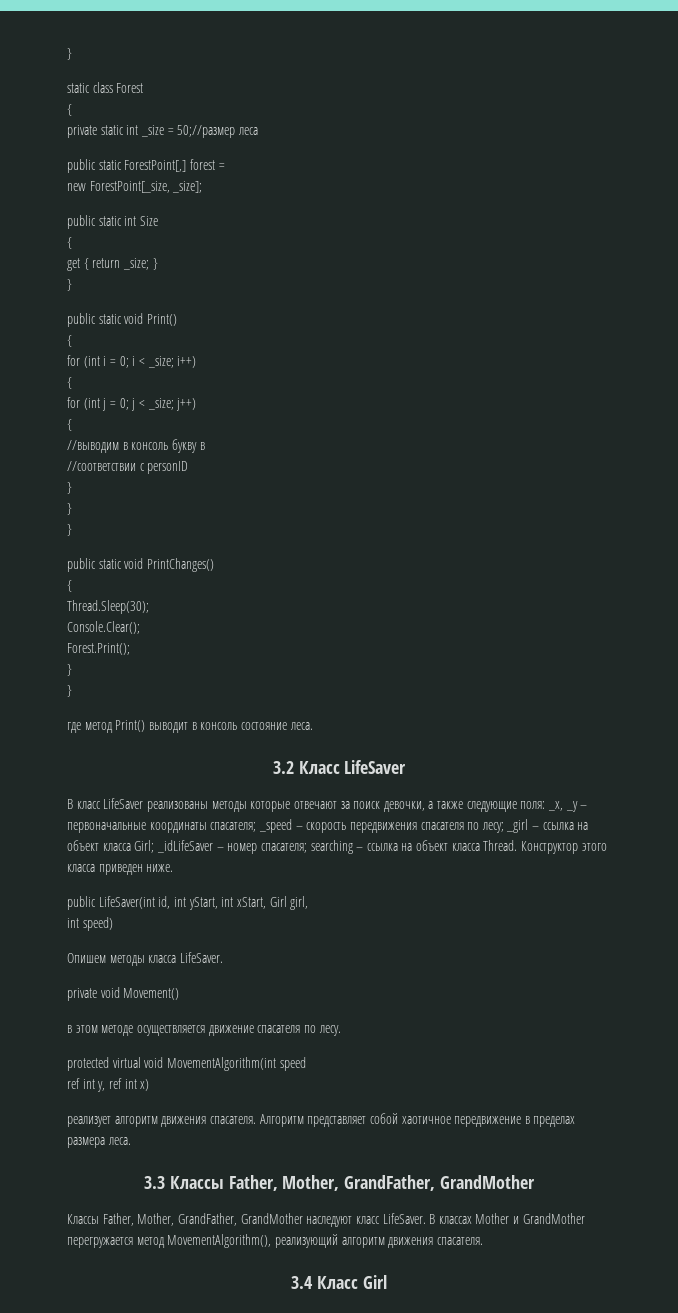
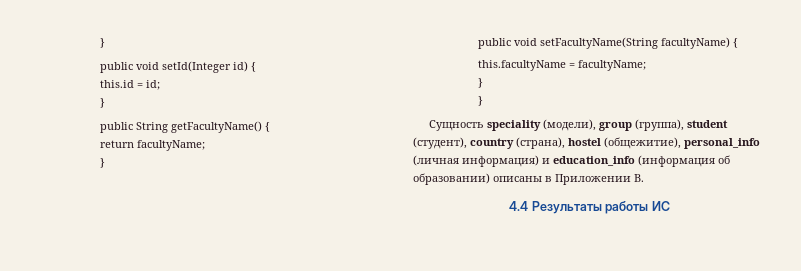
[67,48,72,60] [67,82,144,93] [67,104,72,116] [67,125,258,138] [67,159,225,173] [67,181,203,193] [67,215,158,229] [67,237,72,249] [67,258,158,271] [67,279,72,291] [67,313,177,327] [67,335,72,347] [67,355,197,368] [67,377,72,389] [67,397,197,411] [67,419,72,431] [67,439,205,453] [67,461,189,474] [67,482,72,494] [67,503,72,515] [67,524,72,536] [67,558,214,572] [67,580,72,592] [67,600,149,614] [67,621,140,634] [67,643,130,655] [67,664,72,676] [67,685,72,697] [67,720,313,733] [272,760,407,774] [67,798,588,812] [67,819,589,833] [67,840,607,854] [67,864,174,875] [67,896,309,910] [67,917,113,931] [67,952,223,966] [67,987,180,1001] [67,1025,341,1036] [67,1057,306,1071] [67,1078,150,1092] [67,1113,576,1127] [67,1137,131,1148] [143,1175,536,1191] [67,1213,585,1227] [67,1234,483,1248] [291,1275,387,1289] } // static class Forest // { // private static int _size = 50;//размер леса // public static ForestPoint[,] forest = // new ForestPoint[_size, _size]; // public static int Size // { // get { return _size; } // } // public static void Print() // { // for (int i = 0; i < _size; i++) // { // for (int j = 0; j < _size; j++) // { // //выводим в консоль букву в // //соответствии c personID // } // } // } // public static void PrintChanges() // { // Thread.Sleep(30); // Console.Clear(); // Forest.Print(); // } // } // где метод Print() выводит в консоль состояние леса. // 3.2 Класс LifeSaver // В класс LifeSaver реализованы методы которые отвечают за поиск девочки, а также следующие поля: _x, _y – первоначальные координаты спасателя; _speed – скорость передвижения спасателя по лесу; _girl – ссылка на объект класса Girl; _idLifeSaver – номер спасателя; searching – ссылка на объект класса Thread. Конструктор этого класса приведен ниже. // public LifeSaver(int id, int yStart, int xStart, Girl girl, // int speed) // Опишем методы класса LifeSaver. // private void Movement() // в этом методе осуществляется движение спасателя по лесу. // protected virtual void MovementAlgorithm(int speed // ref int y, ref int x) // реализует алгоритм движения спасателя. Алгоритм представляет собой хаотичное передвижение в пределах размера леса. // 3.3 Классы Father, Mother, GrandFather, GrandMother // Классы Father, Mother, GrandFather, GrandMother наследуют класс LifeSaver. В классах Mother и GrandMother перегружается метод MovementAlgorithm(), реализующий алгоритм движения спасателя. // 3.4 Класс Girl -> [99,38,105,48] [99,61,256,73] [99,80,160,90] [99,98,105,108] [99,121,270,133] [99,140,205,151] [99,158,105,168] [477,37,738,49] [477,60,646,71] [477,78,483,88] [477,96,483,106] [429,119,729,131] [413,137,760,149] [413,155,730,167] [413,173,644,185] [509,201,670,214] } // public void setId(Integer id) { // this.id = id; // } // public String getFacultyName() { // return facultyName; // } // public void setFacultyName(String facultyName) { // this.facultyName = facultyName; // } // } // Сущность speciality (модели), group (группа), student (студент), country (страна), hostel (общежитие), personal_info (личная информация) и education_info (информация об образовании) описаны в Приложении В. // 4.4 Результаты работы ИС

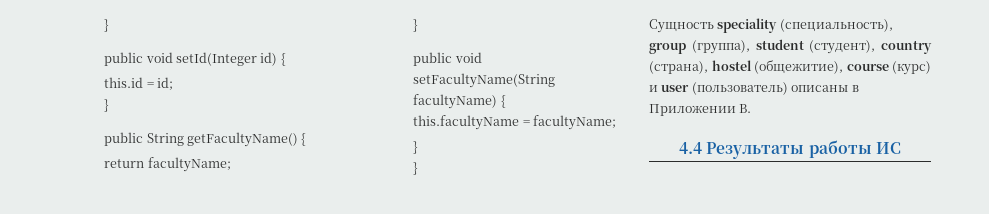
[543,119,597,131] (модели), -> [779,19,893,32] (специальность),
[684,138,760,149] [413,155,730,167] [413,173,490,185] personal_info (личная информация) и education_info (информация об образовании) -> [846,61,931,75] [649,82,788,95] course (курс) и user (пользователь)

